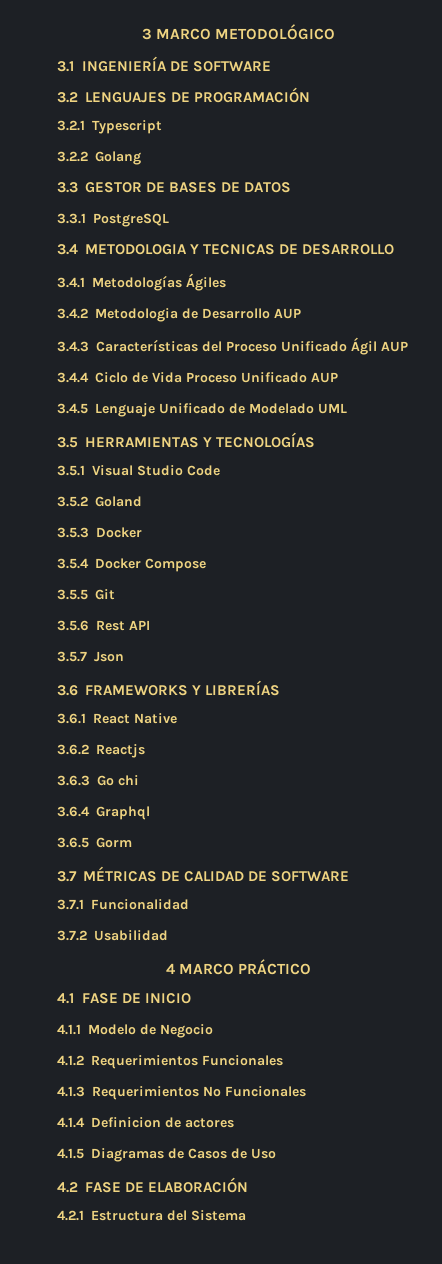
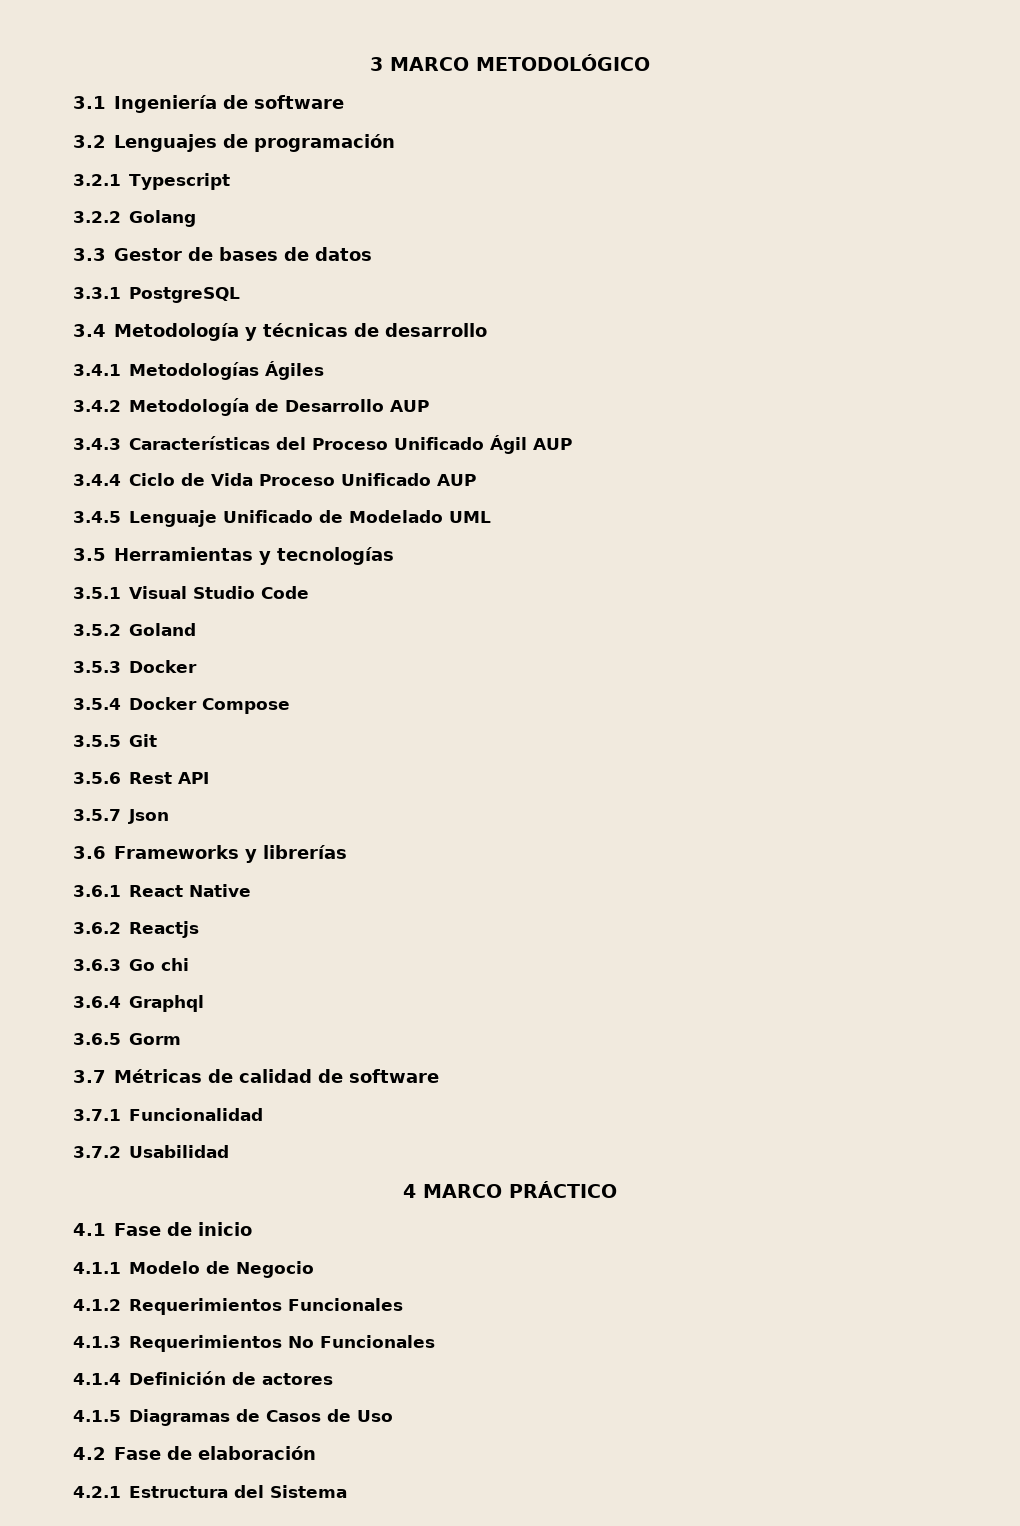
[82,56,272,72] [57,87,310,103] INGENIERÍA DE SOFTWARE // 3.2 LENGUAJES DE PROGRAMACIÓN -> [114,95,344,113] [73,134,395,152] Ingeniería de software // 3.2 Lenguajes de programación
[84,182,291,193] [57,213,169,227] [57,244,394,255] GESTOR DE BASES DE DATOS // 3.3.1 PostgreSQL // 3.4 METODOLOGIA Y TECNICAS DE DESARROLLO -> [114,247,372,261] [73,287,240,303] [73,323,487,341] Gestor de bases de datos // 3.3.1 PostgreSQL // 3.4 Metodología y técnicas de desarrollo
[94,308,178,322] Metodologia -> [129,398,249,416] Metodología
[84,432,315,448] HERRAMIENTAS Y TECNOLOGÍAS -> [114,547,394,565] Herramientas y tecnologías
[84,680,280,696] FRAMEWORKS Y LIBRERÍAS -> [114,845,347,863] Frameworks y librerías
[82,866,349,882] MÉTRICAS DE CALIDAD DE SOFTWARE -> [114,1069,439,1083] Métricas de calidad de software
[82,993,192,1004] FASE DE INICIO -> [114,1222,252,1236] Fase de inicio
[90,1117,161,1128] Definicion -> [129,1371,226,1385] Definición
[84,1177,248,1193] FASE DE ELABORACIÓN -> [114,1446,316,1460] Fase de elaboración

